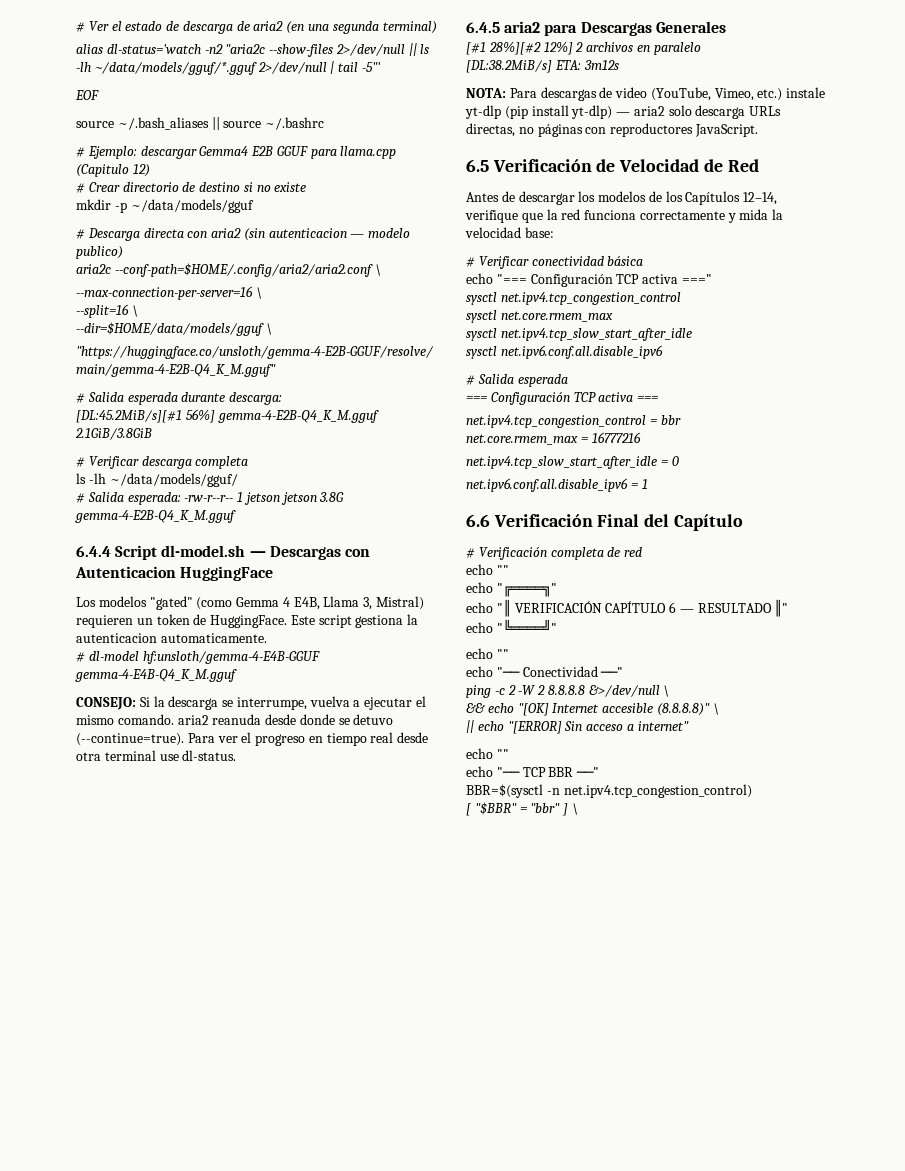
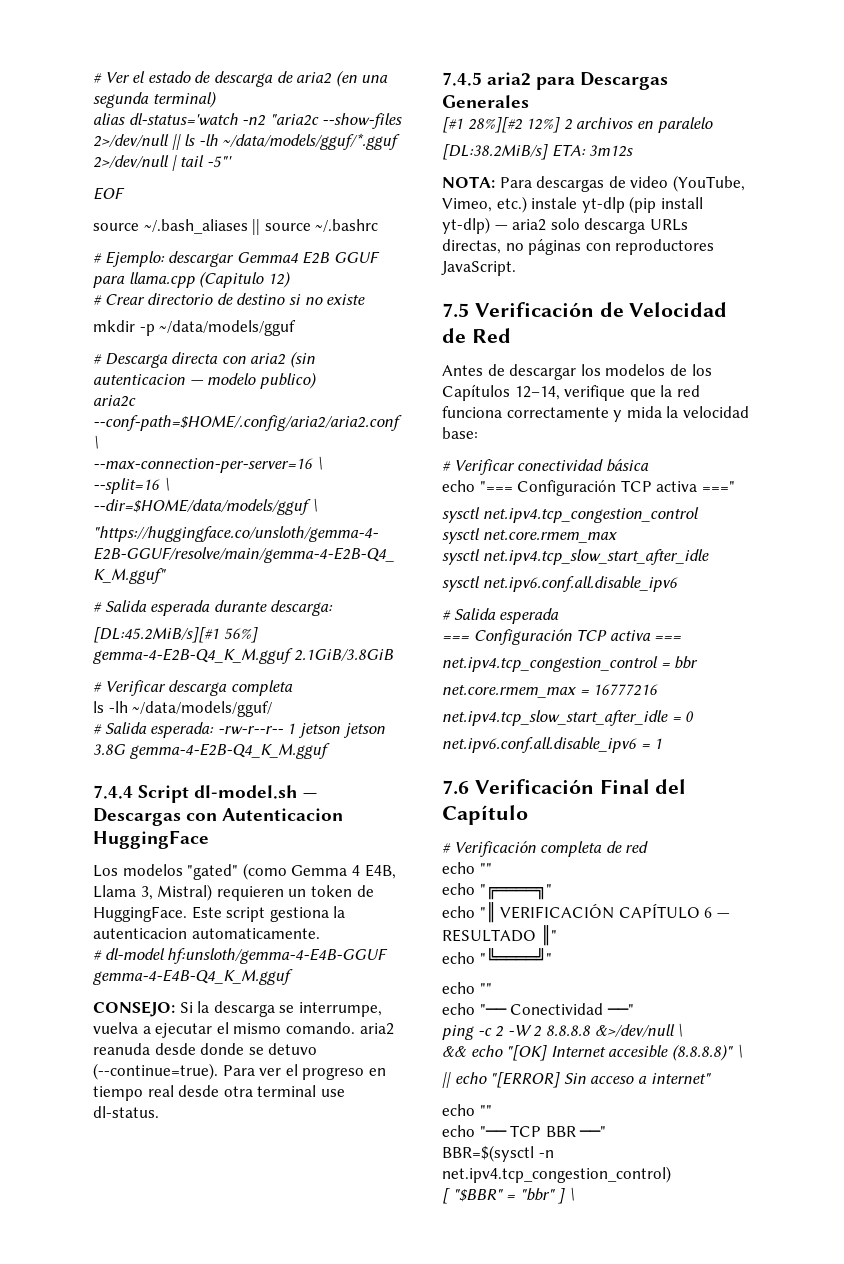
[76,546,111,557] 6.4.4 -> [93,785,133,799] 7.4.4
[466,22,500,33] 6.4.5 -> [442,72,482,86] 7.4.5
[466,159,489,172] 6.5 -> [442,303,469,318] 7.5
[466,514,490,527] 6.6 -> [442,780,469,795] 7.6

